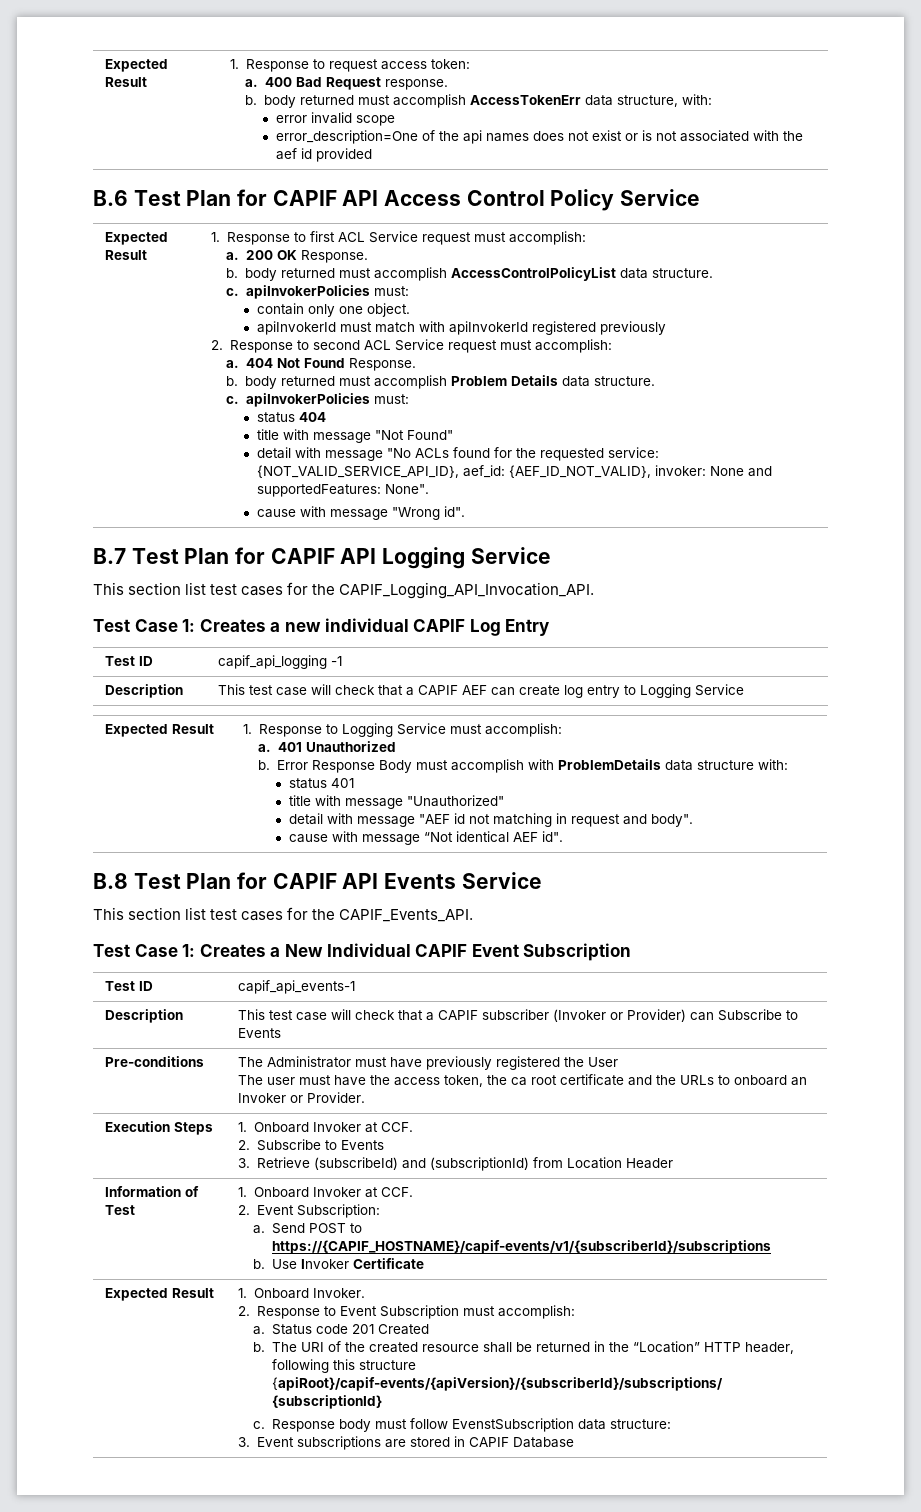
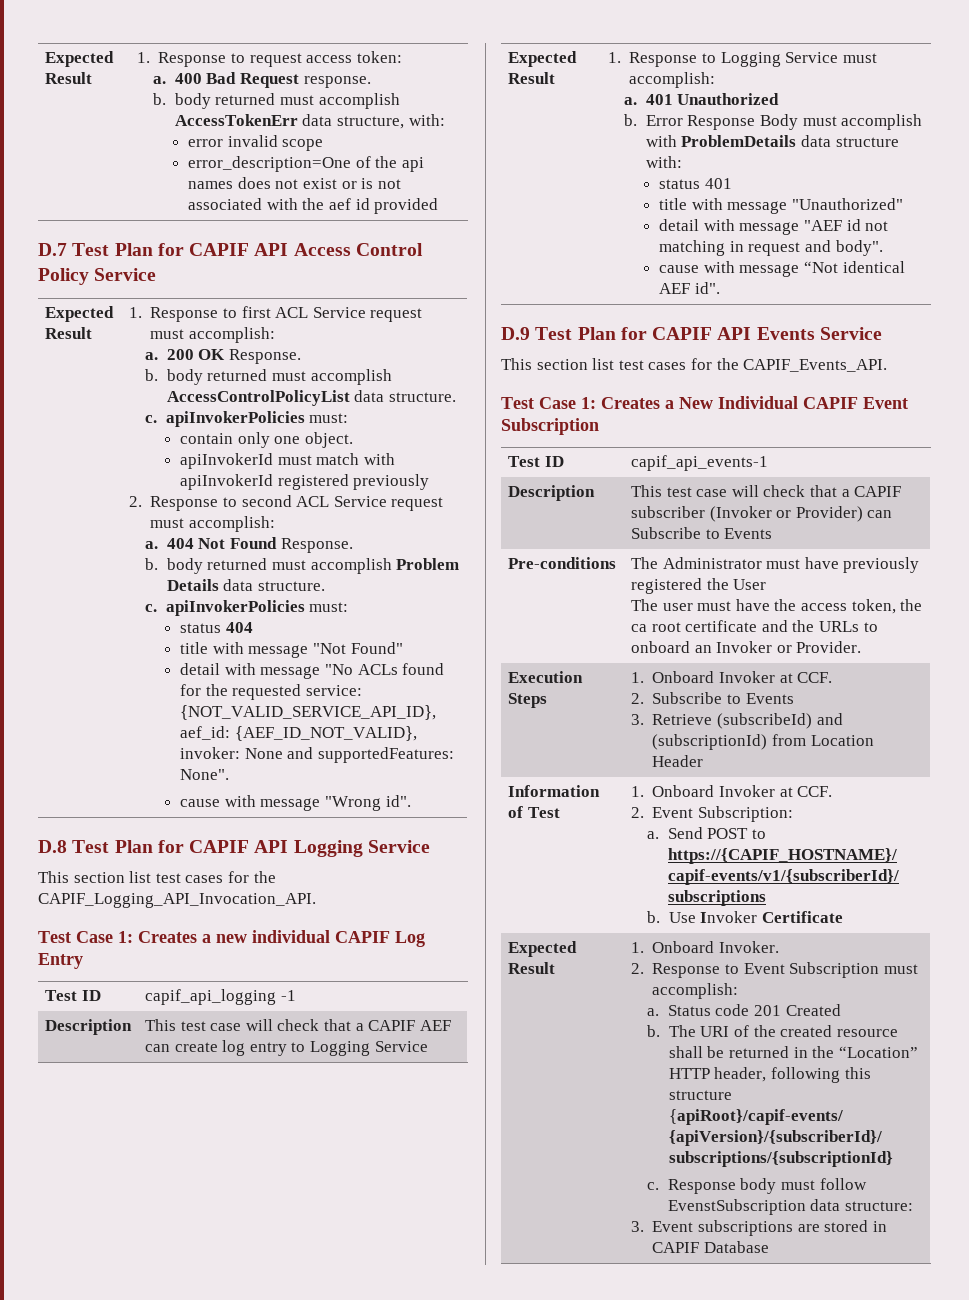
[93,190,128,206] B.6 -> [38,243,67,256] D.7
[93,548,126,564] B.7 -> [38,840,67,853] D.8
[93,873,128,889] B.8 -> [501,327,530,340] D.9

